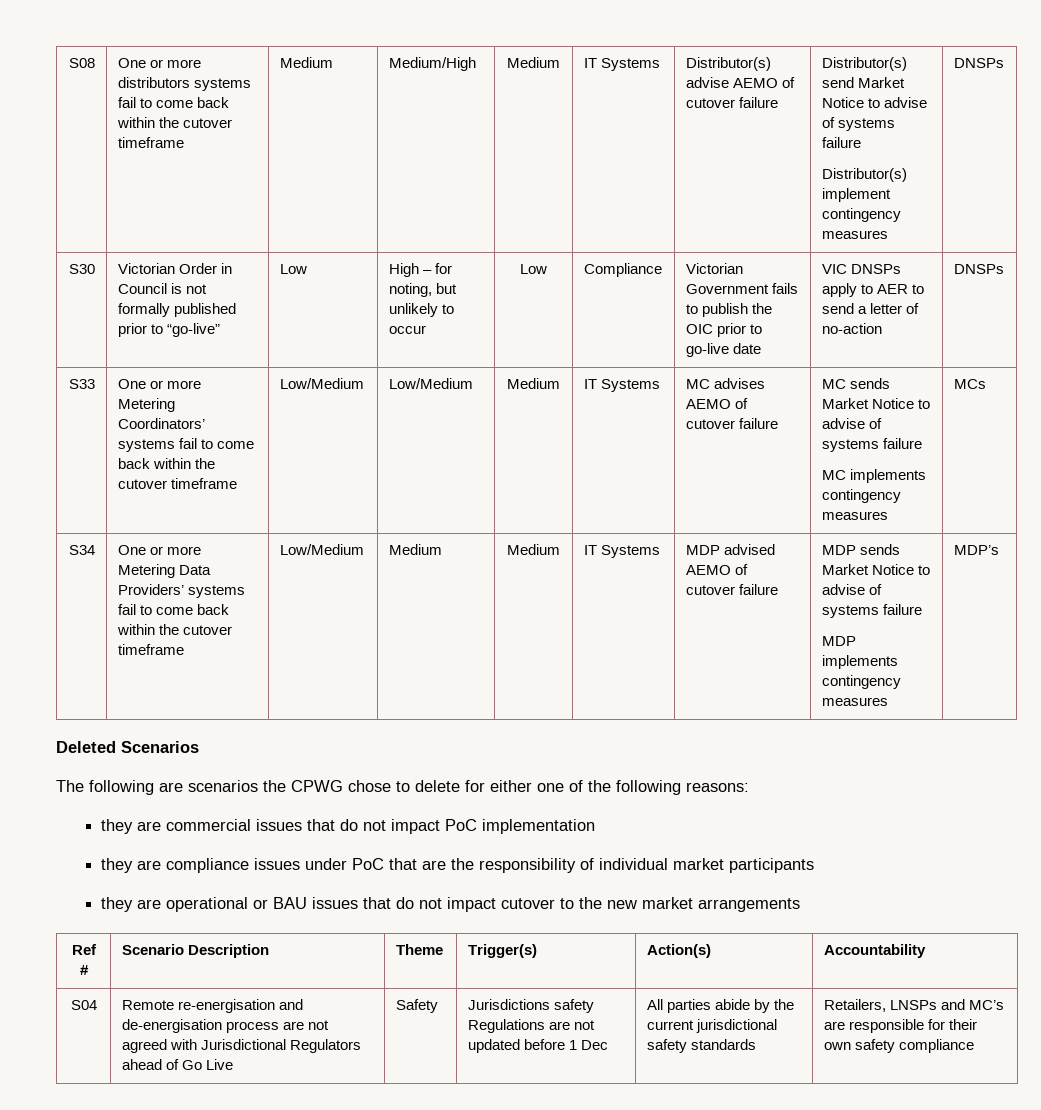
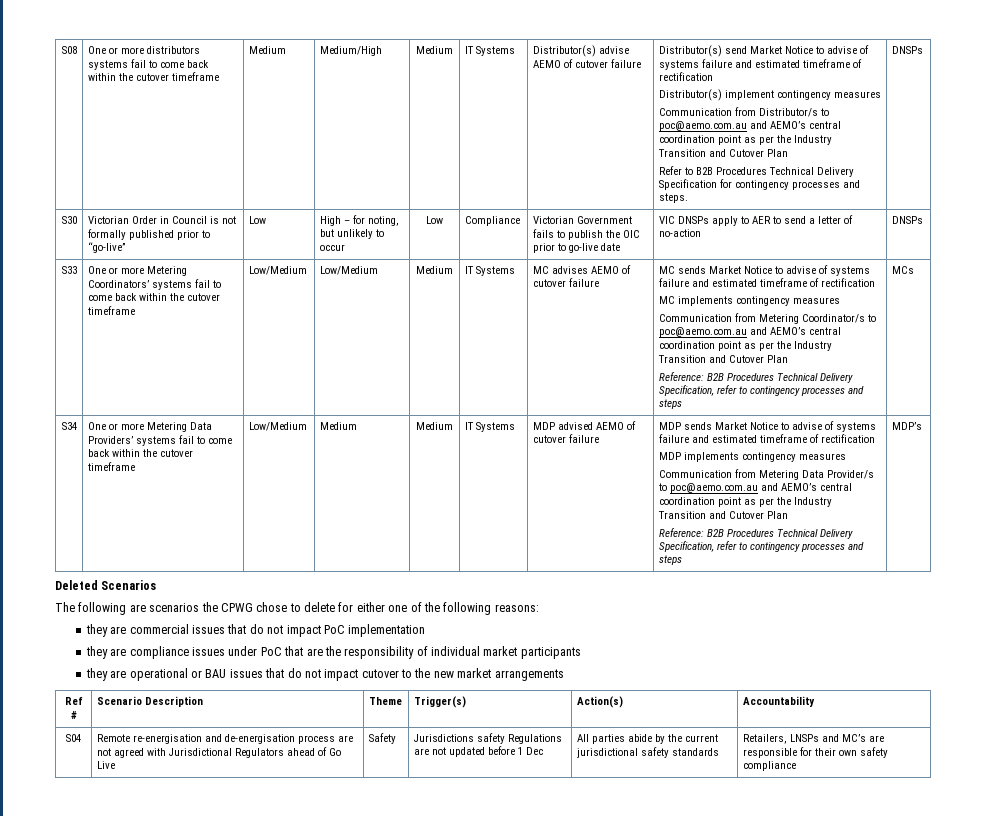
(861, 142) none -> [734,59,862,68] [658,72,713,81] and estimated timeframe of rectification
(888, 234) none -> [658,107,829,117] [658,121,841,131] [658,135,832,145] [657,149,788,157] [658,166,854,177] [658,179,860,190] [658,193,688,203] // Communication from Distributor/s to poc@aemo.com.au and AEMO’s central coordination point as per the Industry Transition and Cutover Plan // Refer to B2B Procedures Technical Delivery Specification for contingency processes and steps.
(922, 443) none -> [691,278,875,287] and estimated timeframe of rectification
(888, 515) none -> [658,313,876,324] [658,327,841,337] [658,341,832,351] [657,355,788,363] [658,372,853,383] [658,385,864,396] [658,399,682,409] // Communication from Metering Coordinator/s to poc@aemo.com.au and AEMO’s central coordination point as per the Industry Transition and Cutover Plan // Reference: B2B Procedures Technical Delivery Specification, refer to contingency processes and steps
(922, 609) none -> [691,434,875,443] and estimated timeframe of rectification
(888, 701) none -> [658,469,874,480] [658,483,852,493] [658,497,832,507] [657,511,788,519] [658,528,853,539] [658,541,864,552] [658,555,682,565] // Communication from Metering Data Provider/s to poc@aemo.com.au and AEMO’s central coordination point as per the Industry Transition and Cutover Plan // Reference: B2B Procedures Technical Delivery Specification, refer to contingency processes and steps

